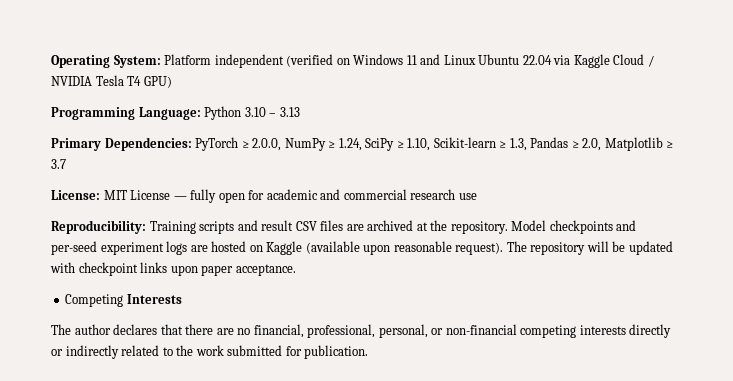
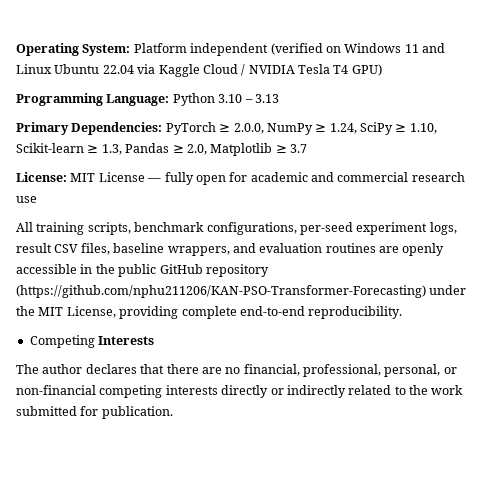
[51,220,637,234] [51,241,673,255] [50,262,296,276] Reproducibility: Training scripts and result CSV files are archived at the repository. Model checkpoints and per-seed experiment logs are hosted on Kaggle (available upon reasonable request). The repository will be updated with checkpoint links upon paper acceptance. -> [16,222,457,235] [16,243,445,256] [16,264,269,277] [16,285,467,298] [16,306,403,319] All training scripts, benchmark configurations, per-seed experiment logs, result CSV files, baseline wrappers, and evaluation routines are openly accessible in the public GitHub repository (https://github.com/nphu211206/KAN-PSO-Transformer-Forecasting) under the MIT License, providing complete end-to-end reproducibility.

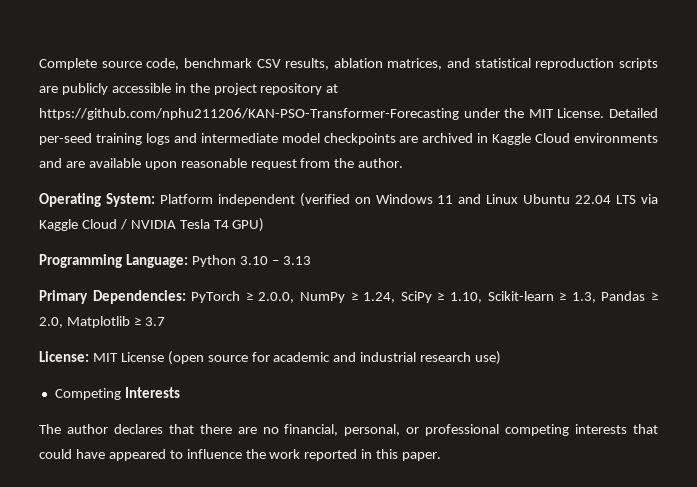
(16, 49) none -> [39,58,658,70] [39,83,339,95] [39,108,658,120] [39,133,658,145] [39,158,404,170] Complete source code, benchmark CSV results, ablation matrices, and statistical reproduction scripts are publicly accessible in the project repository at https://github.com/nphu211206/KAN-PSO-Transformer-Forecasting under the MIT License. Detailed per-seed training logs and intermediate model checkpoints are archived in Kaggle Cloud environments and are available upon reasonable request from the author. //
(134, 69) none -> [616,195,637,204] LTS
[147,172,465,185] [16,196,37,203] [16,222,457,235] [16,243,445,256] [16,264,269,277] [16,285,467,298] [16,306,403,319] — fully open for academic and commercial research use // All training scripts, benchmark configurations, per-seed experiment logs, result CSV files, baseline wrappers, and evaluation routines are openly accessible in the public GitHub repository (https://github.com/nphu211206/KAN-PSO-Transformer-Forecasting) under the MIT License, providing complete end-to-end reproducibility. -> [167,351,502,365] (open source for academic and industrial research use)
[303,364,381,377] professional, -> (339, 430) none
[16,385,96,395] non-financial -> [425,424,500,436] professional
[221,385,464,398] [16,406,173,419] directly or indirectly related to the work submitted for publication. -> [633,424,658,434] [39,449,442,461] that could have appeared to influence the work reported in this paper.

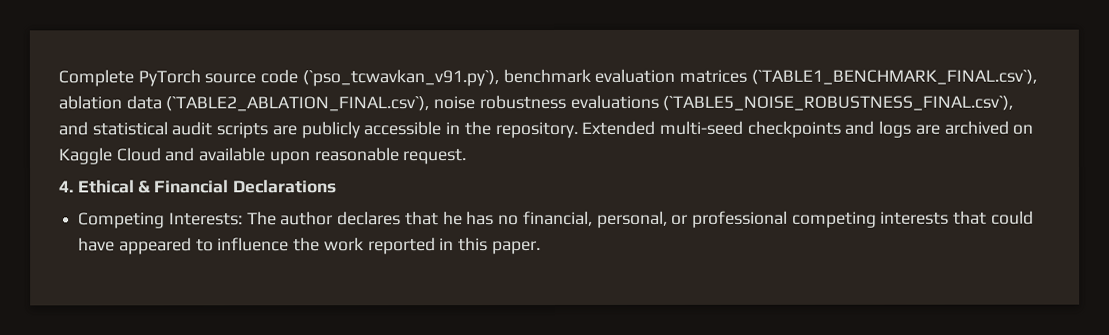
[101,58,443,70] source code, benchmark CSV results, ablation matrices, -> [137,68,1037,87] [58,94,1014,112] PyTorch source code (`pso_tcwavkan_v91.py`), benchmark evaluation matrices (`TABLE1_BENCHMARK_FINAL.csv`), ablation data (`TABLE2_ABLATION_FINAL.csv`), noise robustness evaluations (`TABLE5_NOISE_ROBUSTNESS_FINAL.csv`),
[535,58,615,70] reproduction -> [171,121,213,136] audit
[213,83,339,95] [39,108,658,120] [39,133,396,145] project repository at https://github.com/nphu211206/KAN-PSO-Transformer-Forecasting under the MIT License. Detailed per-seed training logs and intermediate model checkpoints -> [494,120,912,139] repository. Extended multi-seed checkpoints and logs
[477,133,658,145] [39,158,404,170] [39,193,658,207] [39,218,265,232] [39,254,311,268] [39,290,659,304] [39,316,165,328] [39,351,502,365] in Kaggle Cloud environments and are available upon reasonable request from the author. // Operating System: Platform independent (verified on Windows 11 and Linux Ubuntu 22.04 LTS via Kaggle Cloud / NVIDIA Tesla T4 GPU) // Programming Language: Python 3.10 – 3.13 // Primary Dependencies: PyTorch ≥ 2.0.0, NumPy ≥ 1.24, SciPy ≥ 1.10, Scikit-learn ≥ 1.3, Pandas ≥ 2.0, Matplotlib ≥ 3.7 // License: MIT License (open source for academic and industrial research use) -> [1012,124,1034,135] [58,147,467,165] [59,179,337,194] on Kaggle Cloud and available upon reasonable request. // 4. Ethical & Financial Declarations
[124,387,180,398] Interests // -> [168,212,243,226] Interests:
[199,424,257,434] there are -> [442,211,495,226] he has

